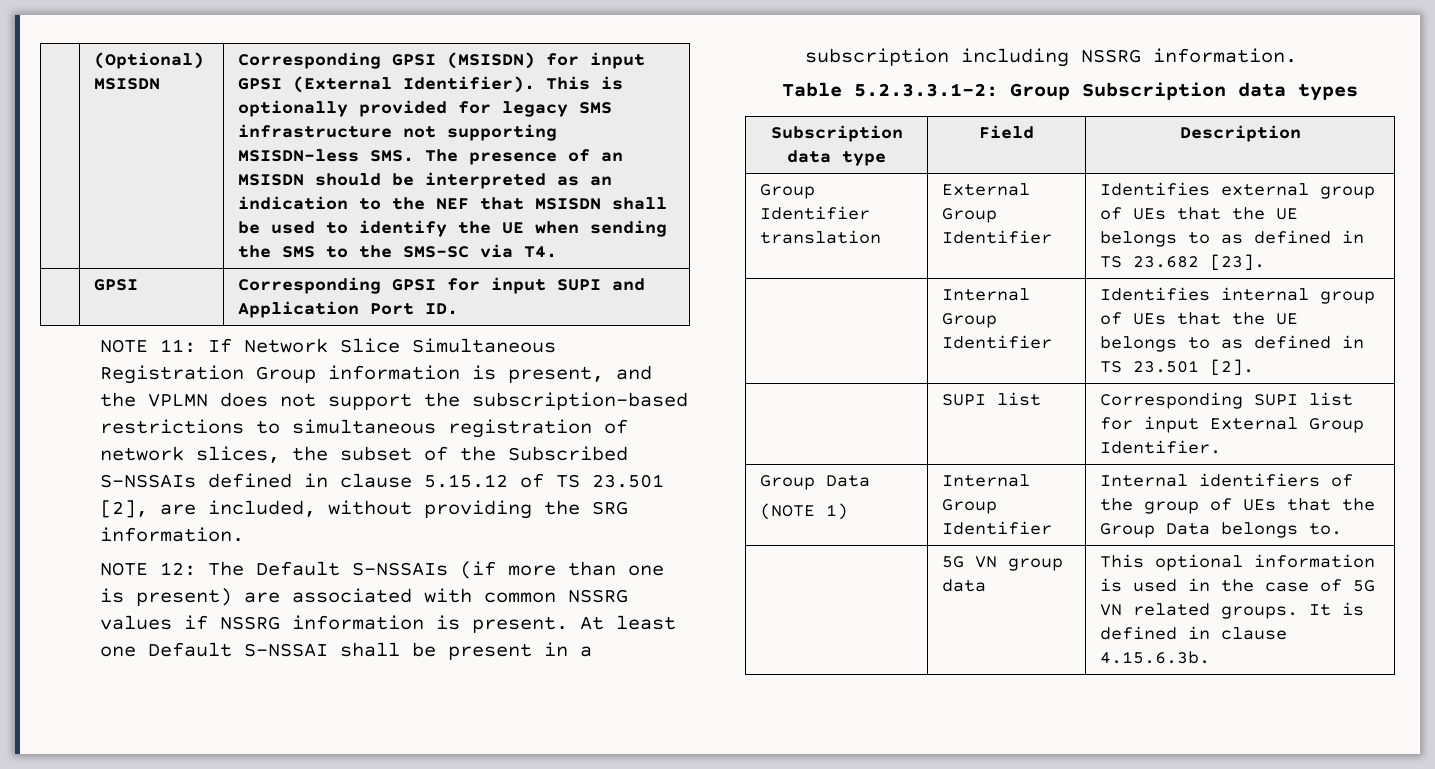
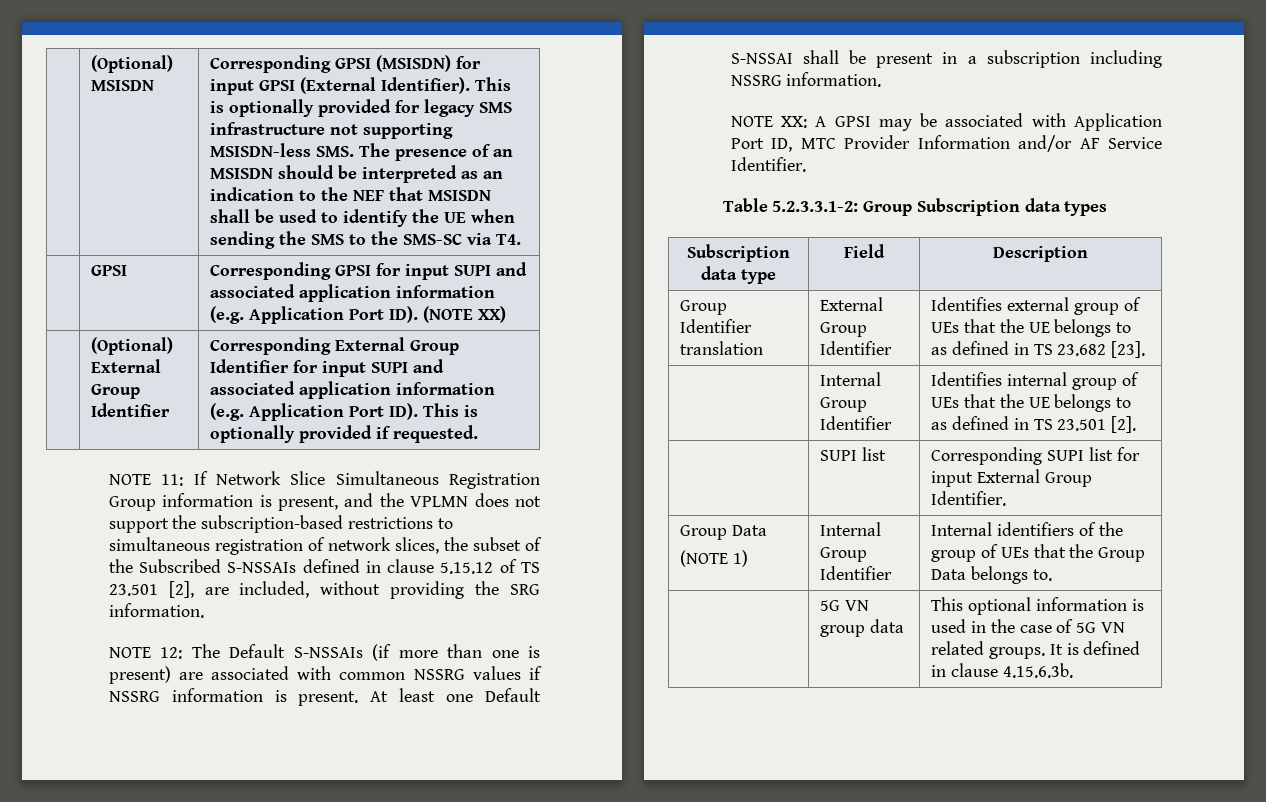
[237,301,458,318] Application Port ID. -> [210,284,496,302] [210,306,507,324] [91,337,174,355] [91,359,162,373] [91,384,141,399] [91,403,171,417] [210,337,460,355] [210,359,445,377] [210,381,496,399] [210,403,479,421] [210,425,479,443] associated application information (e.g. Application Port ID). (NOTE XX) // | (Optional) External Group Identifier | Corresponding External Group Identifier for input SUPI and associated application information (e.g. Application Port ID). This is optionally provided if requested.
(1298, 55) none -> [730,113,1162,131] [730,135,1162,152] [730,157,806,172] // NOTE XX: A GPSI may be associated with Application Port ID, MTC Provider Information and/or AF Service Identifier.

